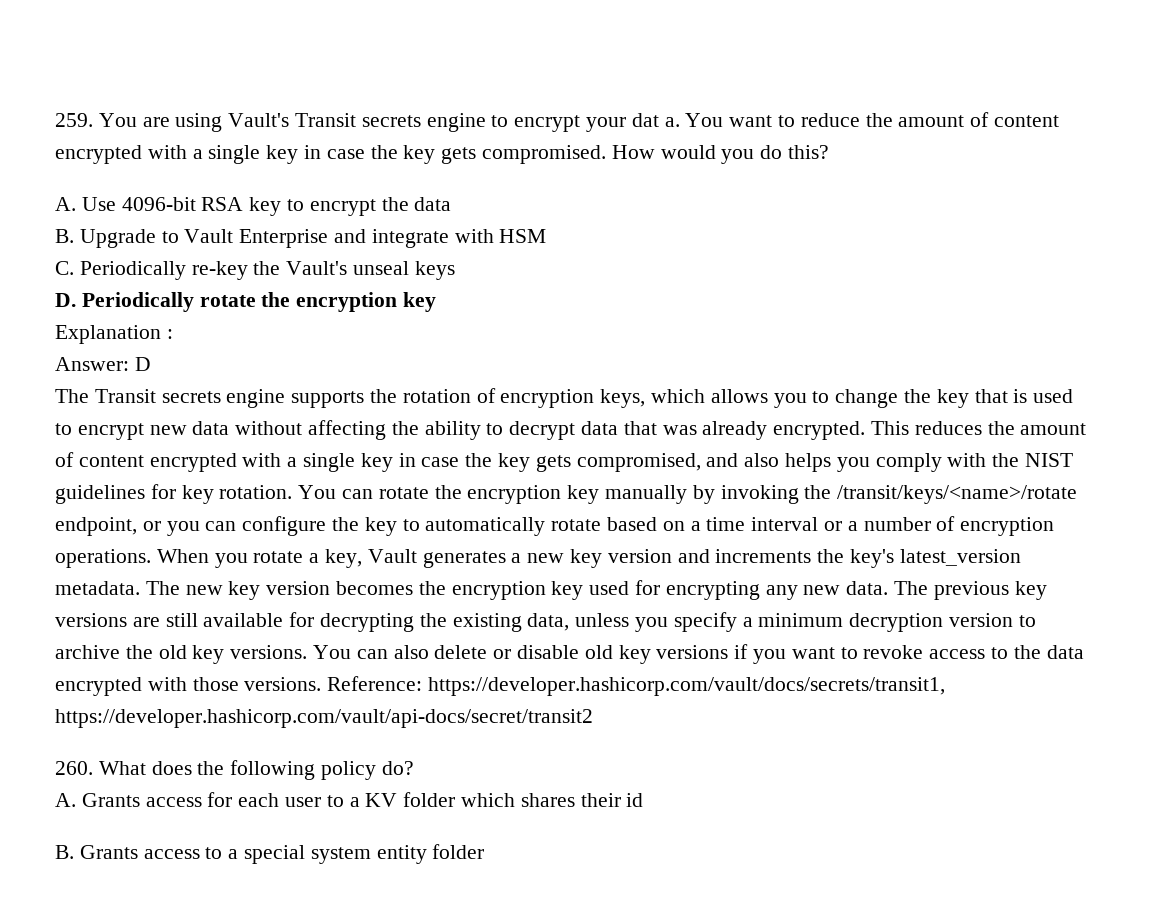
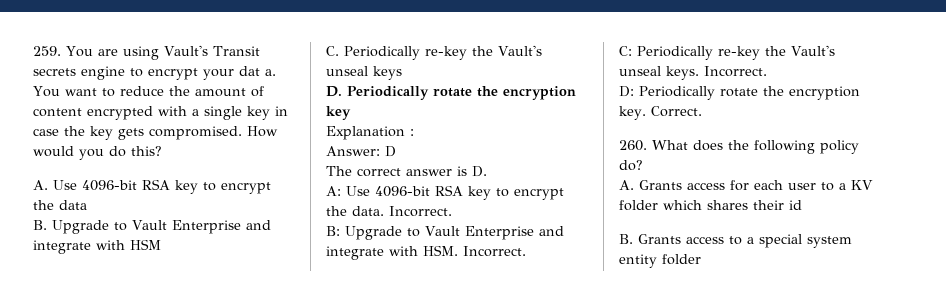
[94,388,1074,408] [55,420,1087,440] [55,452,1074,472] [55,484,1078,504] [55,516,1055,536] [55,549,1021,568] [55,580,1047,600] [55,612,1036,632] [55,644,1084,664] [55,676,946,696] [55,709,593,728] Transit secrets engine supports the rotation of encryption keys, which allows you to change the key that is used to encrypt new data without affecting the ability to decrypt data that was already encrypted. This reduces the amount of content encrypted with a single key in case the key gets compromised, and also helps you comply with the NIST guidelines for key rotation. You can rotate the encryption key manually by invoking the /transit/keys/<name>/rotate endpoint, or you can configure the key to automatically rotate based on a time interval or a number of encryption operations. When you rotate a key, Vault generates a new key version and increments the key's latest_version metadata. The new key version becomes the encryption key used for encrypting any new data. The previous key versions are still available for decrypting the existing data, unless you specify a minimum decryption version to archive the old key versions. You can also delete or disable old key versions if you want to revoke access to the data encrypted with those versions. Reference: https://developer.hashicorp.com/vault/docs/secrets/transit1, https://developer.hashicorp.com/vault/api-docs/secret/transit2 -> [357,166,487,177] [326,185,564,200] [326,206,452,217] [326,226,564,240] [326,245,526,260] [619,45,835,60] [619,66,767,80] [619,86,860,100] [619,106,702,120] correct answer is D. // A: Use 4096-bit RSA key to encrypt the data. Incorrect. // B: Upgrade to Vault Enterprise and integrate with HSM. Incorrect. // C: Periodically re-key the Vault's unseal keys. Incorrect. // D: Periodically rotate the encryption key. Correct.

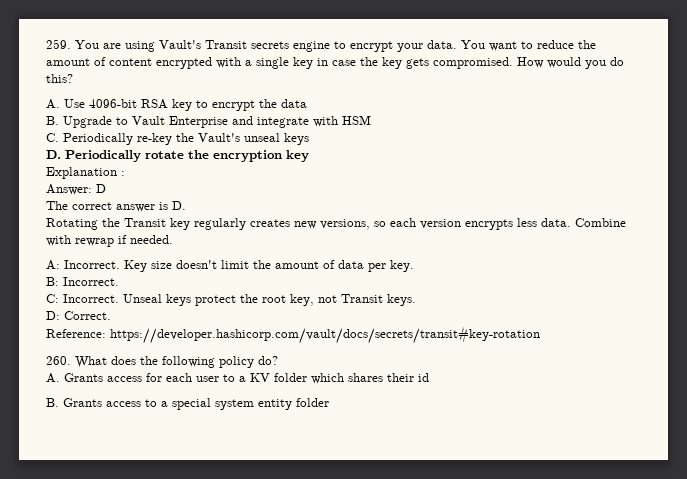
[239,66,276,76] dat a. -> [427,40,457,49] data.
[326,185,564,200] [326,206,452,217] [326,226,564,240] [326,245,526,260] [619,45,835,60] [619,66,661,76] A: Use 4096-bit RSA key to encrypt the data. Incorrect. // B: Upgrade to Vault Enterprise and integrate with HSM. Incorrect. // C: Periodically re-key the Vault's unseal -> [46,218,626,230] [46,235,173,247] [46,260,414,272] [46,277,119,286] [46,294,383,306] Rotating the Transit key regularly creates new versions, so each version encrypts less data. Combine with rewrap if needed. // A: Incorrect. Key size doesn't limit the amount of data per key. // B: Incorrect. // C: Incorrect. Unseal keys protect the root key, not Transit
[704,66,767,77] Incorrect. -> (416, 300) none
[639,86,860,100] [619,106,646,120] Periodically rotate the encryption key. -> (60, 315) none
(702, 111) none -> [46,326,540,344] // Reference: https://developer.hashicorp.com/vault/docs/secrets/transit#key-rotation

